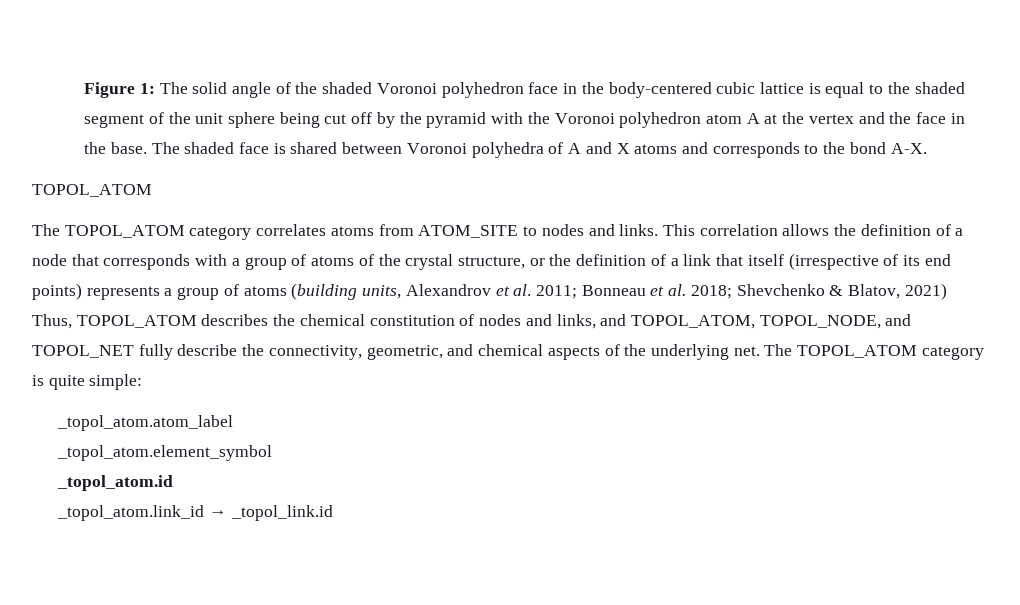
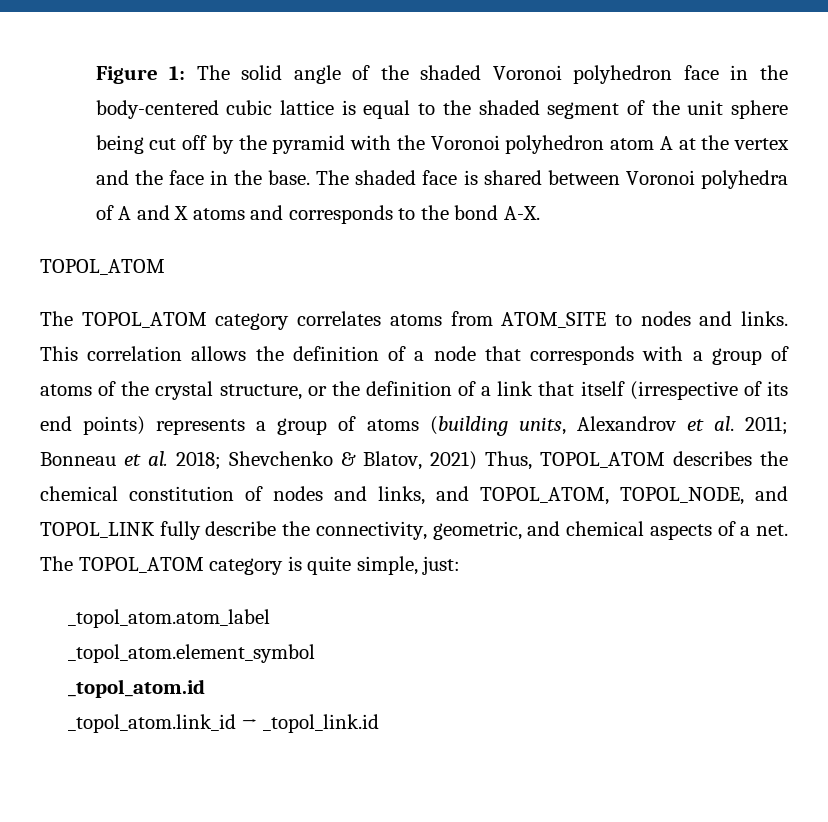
[32,345,134,358] TOPOL_NET -> [40,522,155,538] TOPOL_LINK
[624,344,729,360] the underlying -> [740,526,751,536] a
[89,374,143,390] simple: -> [356,556,461,575] simple, just:

